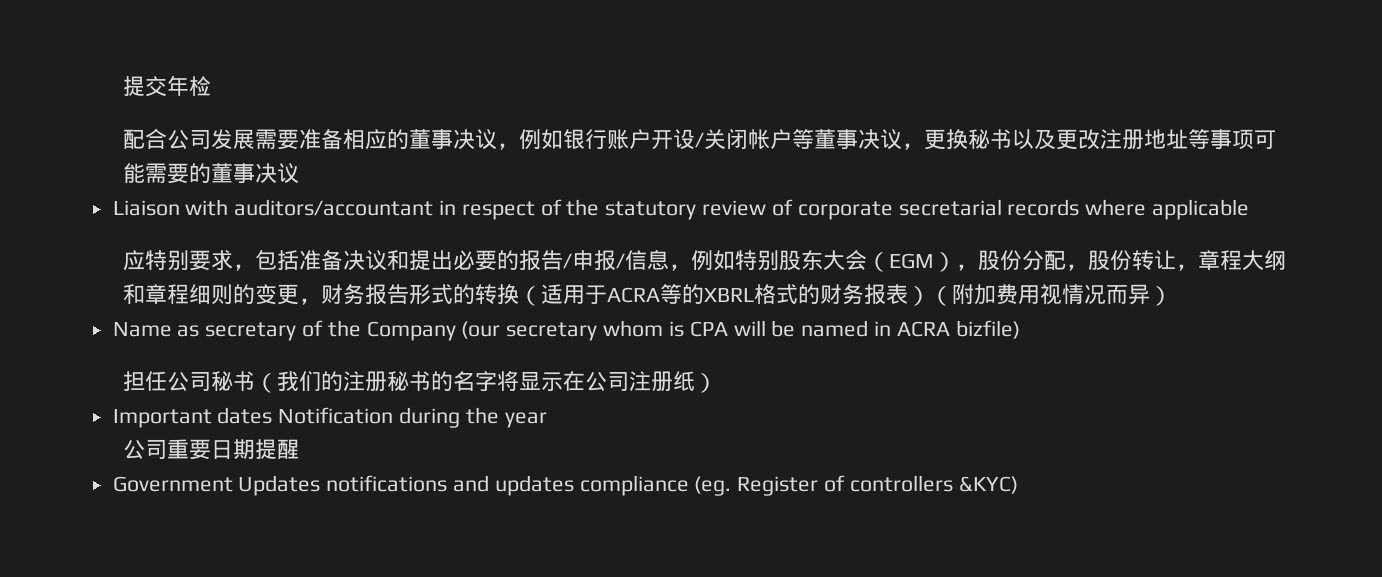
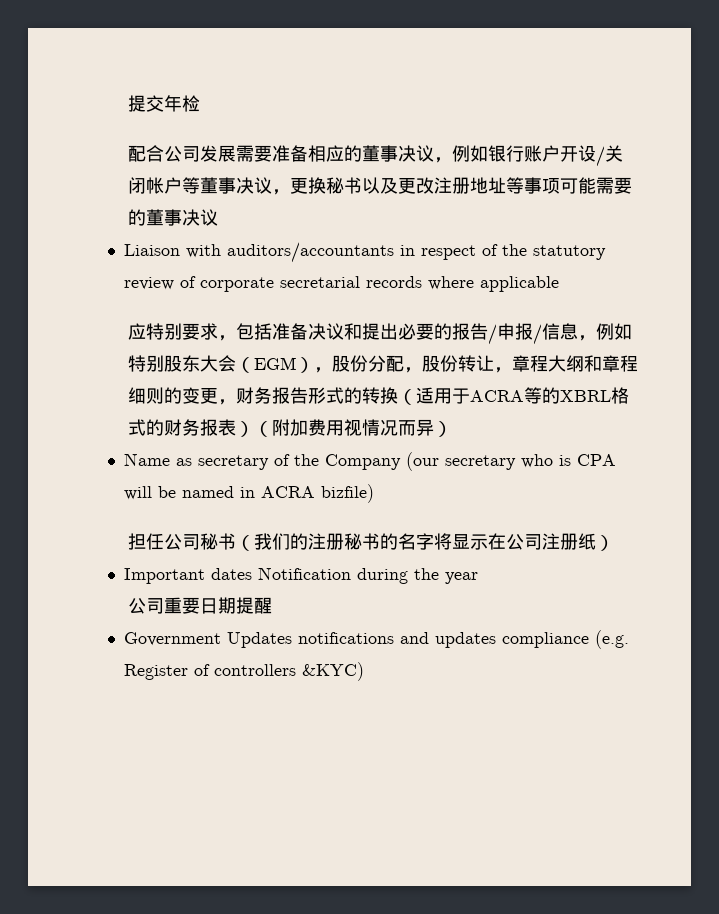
[234,199,434,216] auditors/accountant -> [226,242,394,263] auditors/accountants
[603,320,664,337] whom -> [520,454,553,468] who
[694,476,732,496] (eg. -> [594,630,629,649] (e.g.

